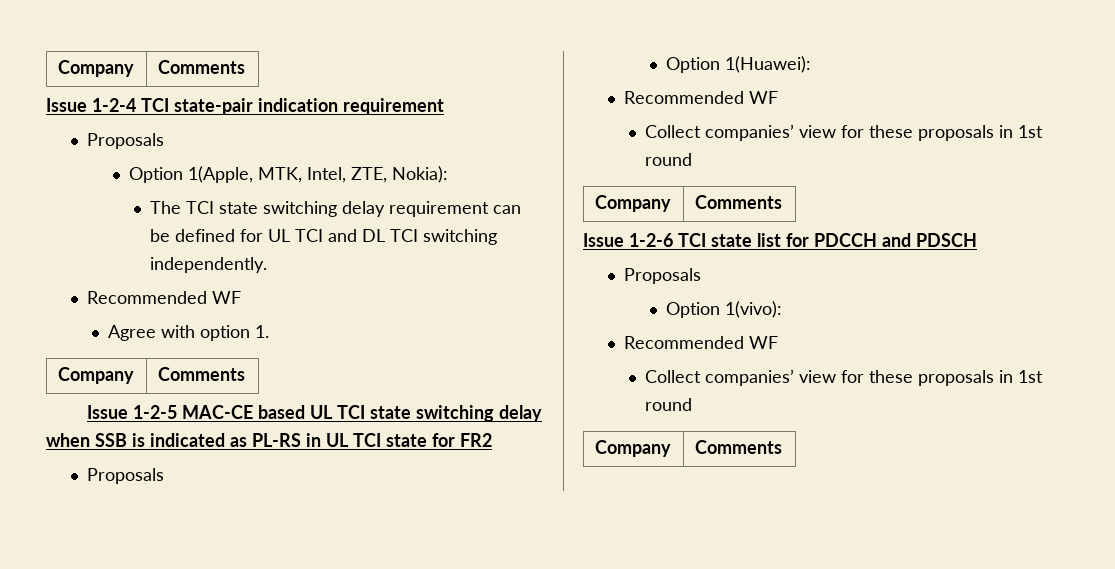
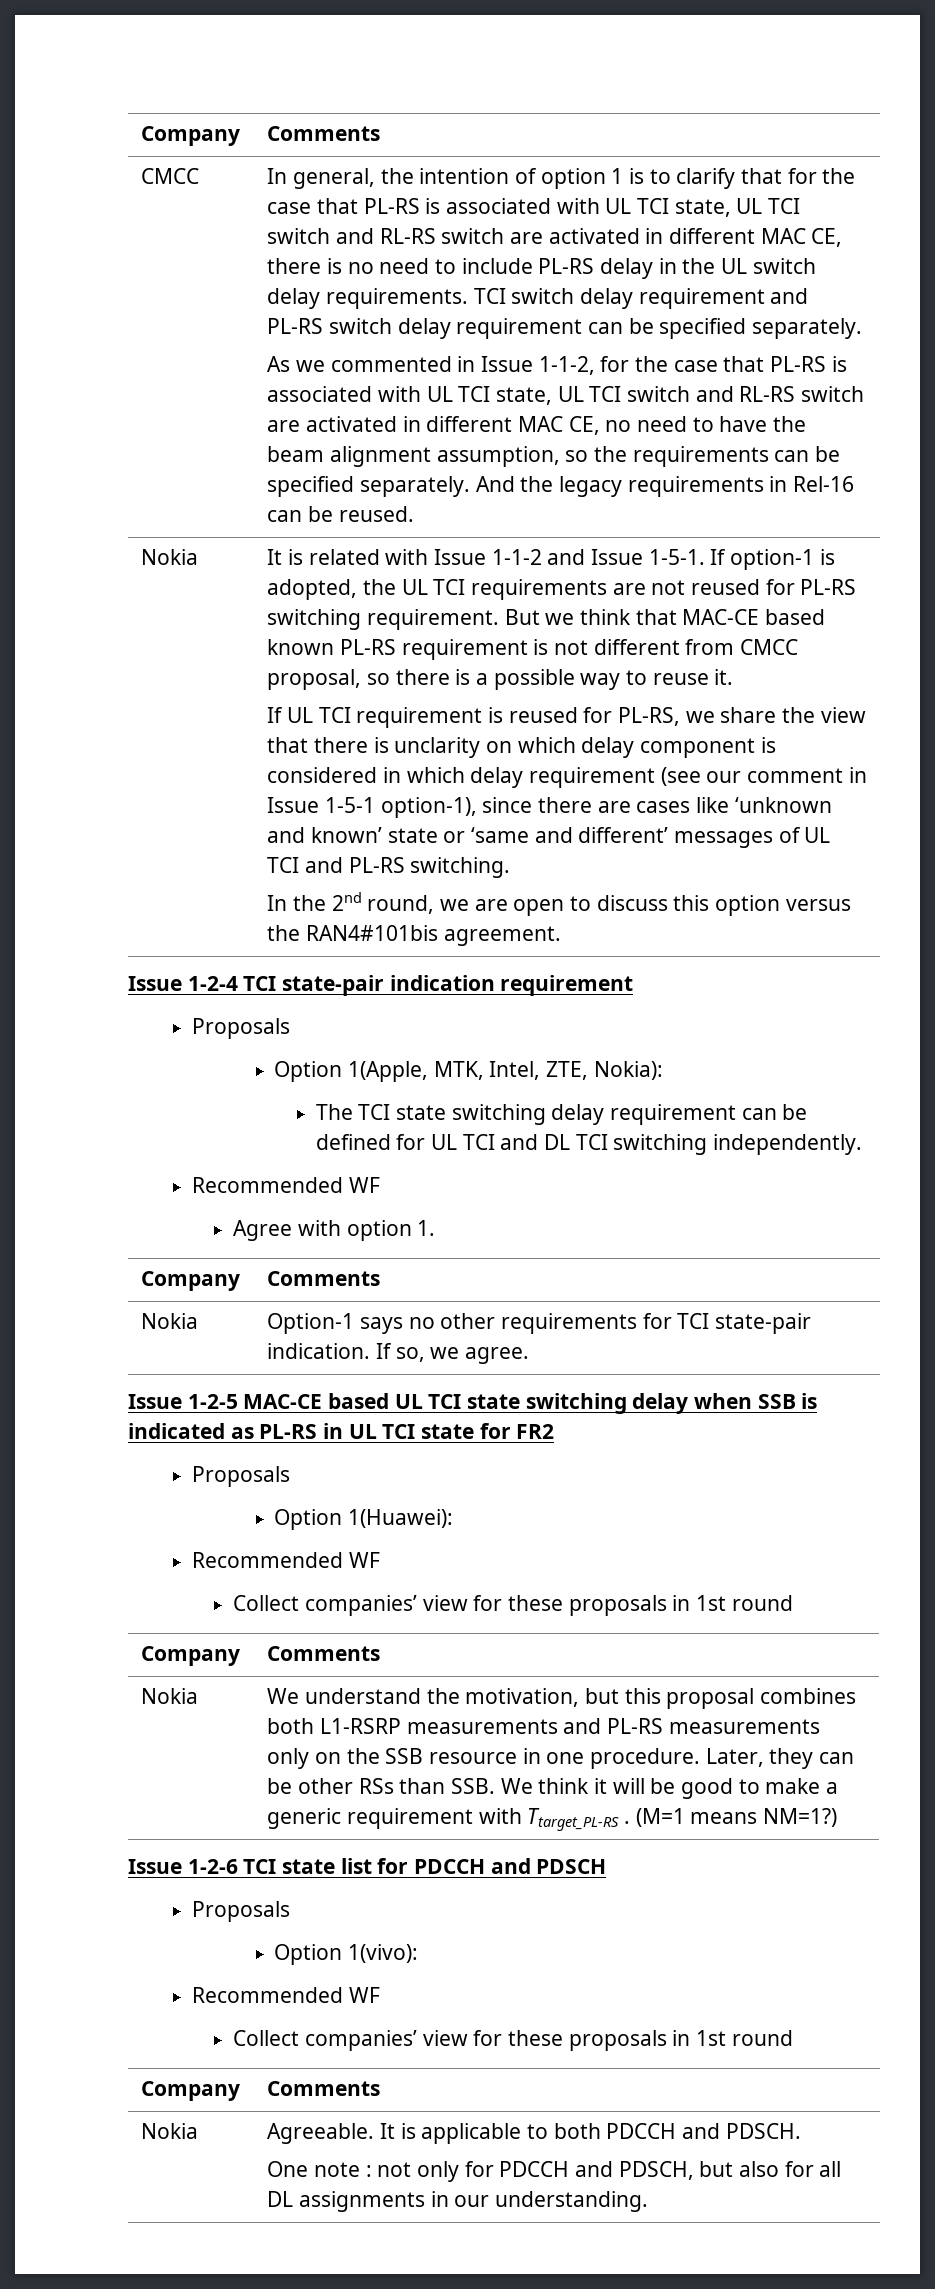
[57,60,134,77] [157,60,245,74] Company | Comments -> [141,126,241,146] [267,126,381,141] [141,168,200,184] [267,168,856,189] [267,198,800,217] [267,228,843,247] [267,258,816,279] [267,288,809,309] [267,318,862,339] [267,356,847,375] [267,386,864,405] [267,416,806,435] [267,446,840,467] [267,476,854,497] [267,506,414,522] [141,549,199,565] [267,549,835,570] [267,579,857,600] [267,609,825,630] [267,639,798,660] [267,669,734,690] [267,707,866,728] [267,737,776,758] [267,767,867,788] [267,797,832,818] [267,827,831,848] [267,857,511,878] [267,892,851,916] [267,925,561,946] Company | Comments // CMCC | In general, the intention of option 1 is to clarify that for the case that PL-RS is associated with UL TCI state, UL TCI switch and RL-RS switch are activated in different MAC CE, there is no need to include PL-RS delay in the UL switch delay requirements. TCI switch delay requirement and PL-RS switch delay requirement can be specified separately. // As we commented in Issue 1-1-2, for the case that PL-RS is associated with UL TCI state, UL TCI switch and RL-RS switch are activated in different MAC CE, no need to have the beam alignment assumption, so the requirements can be specified separately. And the legacy requirements in Rel-16 can be reused. // Nokia | It is related with Issue 1-1-2 and Issue 1-5-1. If option-1 is adopted, the UL TCI requirements are not reused for PL-RS switching requirement. But we think that MAC-CE based known PL-RS requirement is not different from CMCC proposal, so there is a possible way to reuse it. // If UL TCI requirement is reused for PL-RS, we share the view that there is unclarity on which delay component is considered in which delay requirement (see our comment in Issue 1-5-1 option-1), since there are cases like ‘unknown and known’ state or ‘same and different’ messages of UL TCI and PL-RS switching. // In the 2nd round, we are open to discuss this option versus the RAN4#101bis agreement.
(245, 374) none -> [141,1313,199,1329] [267,1313,811,1334] [267,1343,529,1364] // Nokia | Option-1 says no other requirements for TCI state-pair indication. If so, we agree.
(782, 202) none -> [141,1688,199,1704] [267,1688,856,1709] [267,1718,820,1734] [267,1748,854,1769] [267,1778,838,1799] [267,1808,837,1831] // Nokia | We understand the motivation, but this proposal combines both L1-RSRP measurements and PL-RS measurements only on the SSB resource in one procedure. Later, they can be other RSs than SSB. We think it will be good to make a generic requirement with Ttarget_PL-RS . (M=1 means NM=1?)
(782, 447) none -> [141,2123,199,2139] [267,2123,801,2144] [267,2161,842,2182] [267,2191,648,2212] // Nokia | Agreeable. It is applicable to both PDCCH and PDSCH. // One note : not only for PDCCH and PDSCH, but also for all DL assignments in our understanding.

